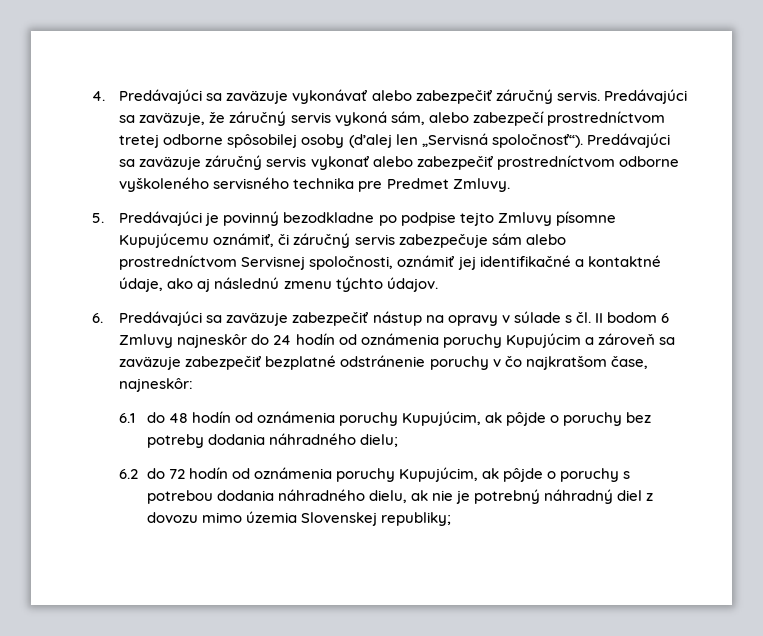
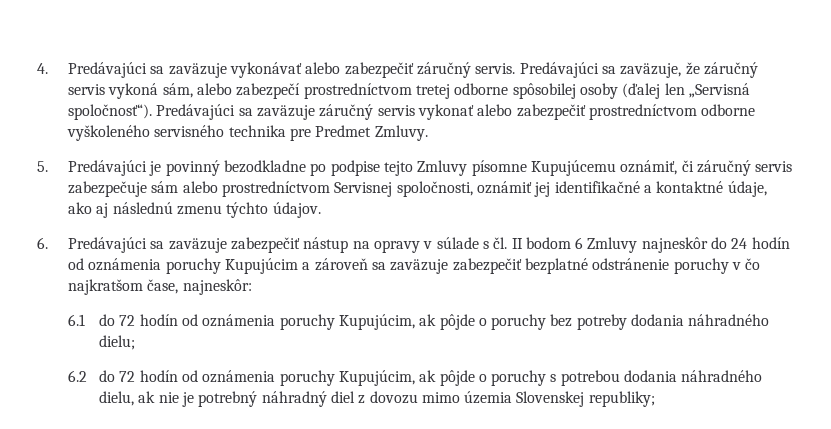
[168,413,188,423] 48 -> [119,315,136,326] 72

